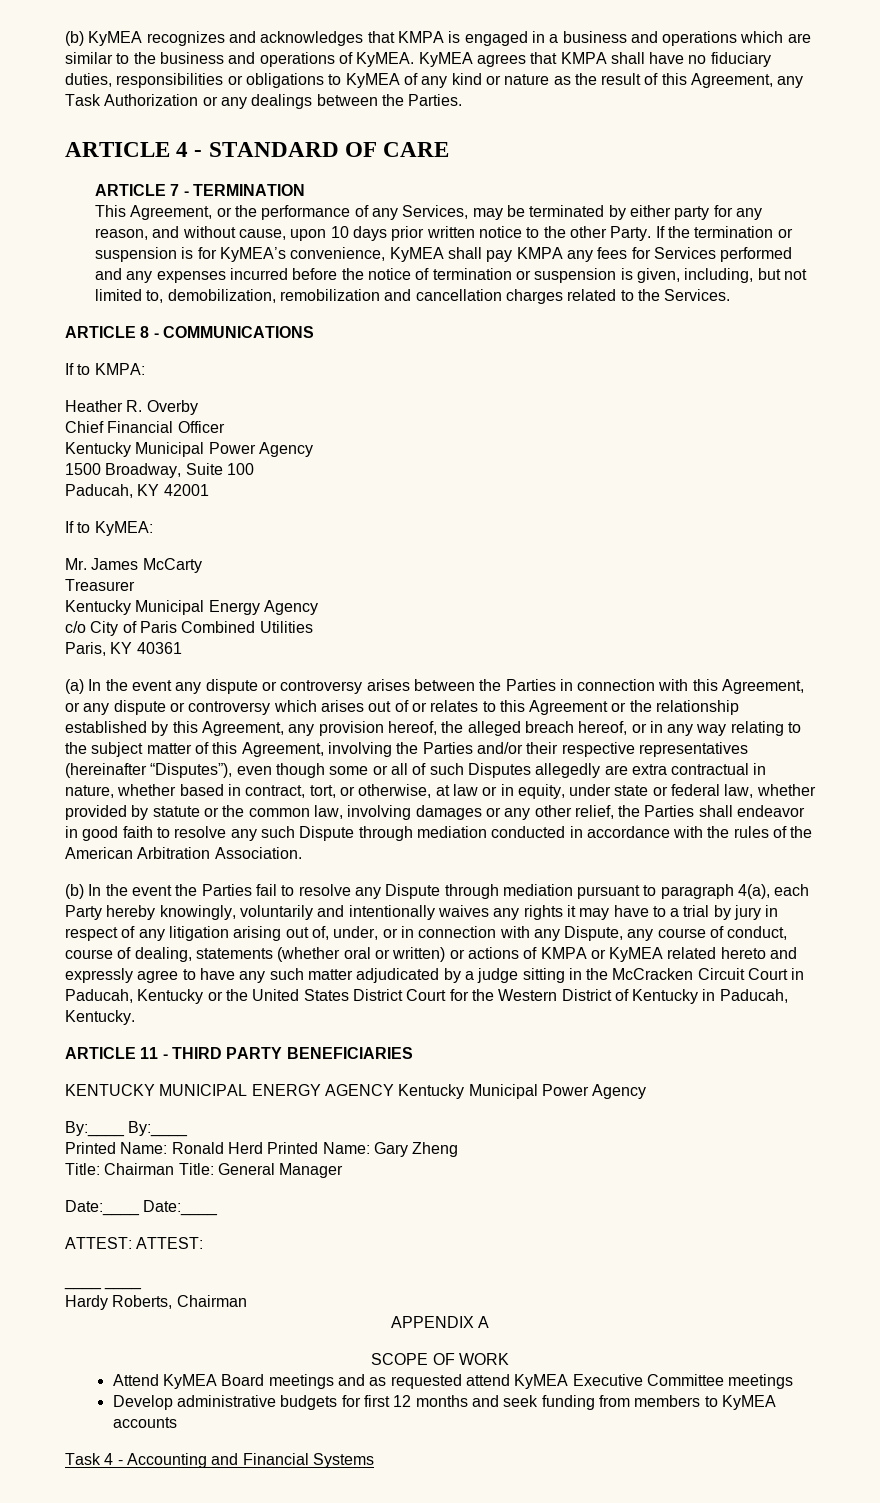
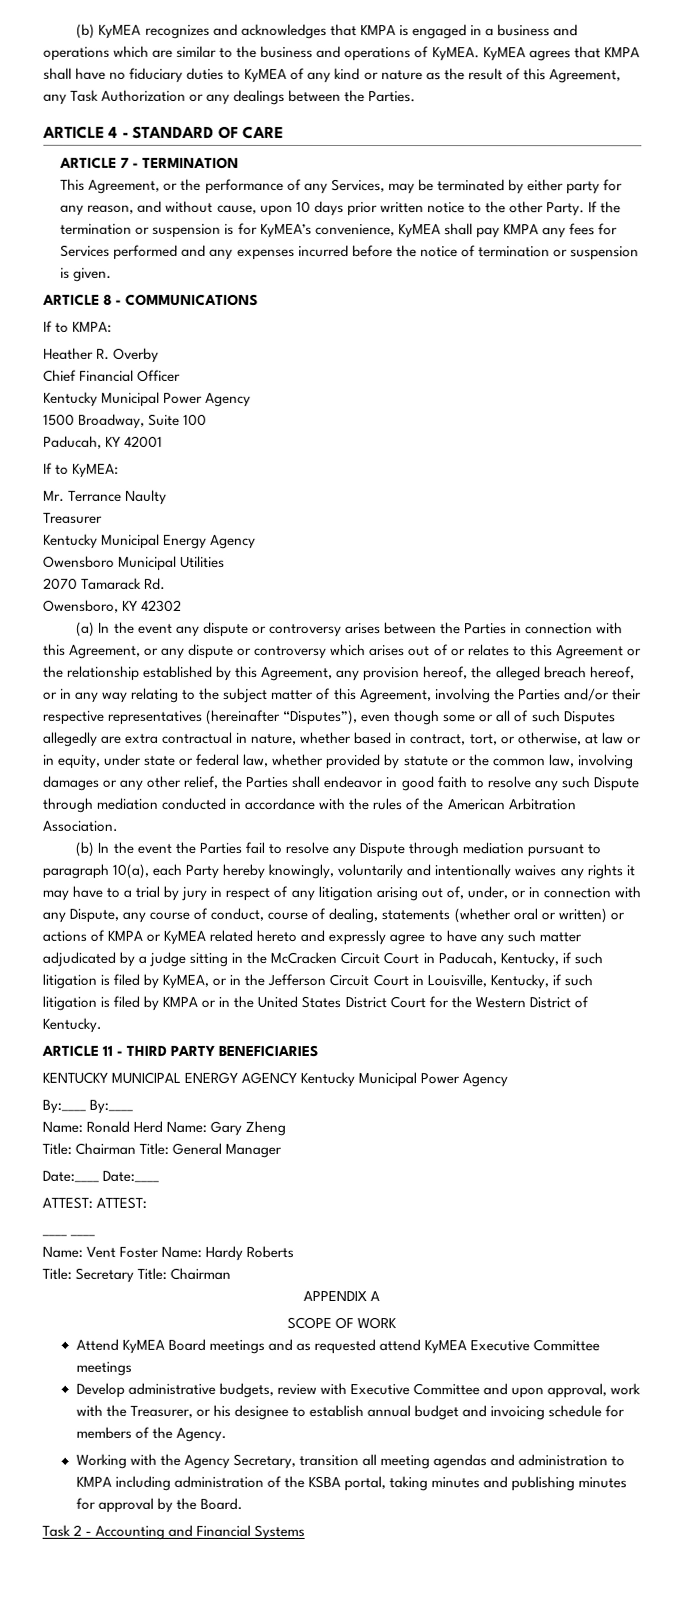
[65,73,324,88] duties, responsibilities or obligations -> [186,67,225,80] duties
[636,268,807,283] [95,289,731,304] given, including, but not limited to, demobilization, remobilization and cancellation charges related to the Services. -> [73,267,113,282] given.
[91,558,202,573] James McCarty -> [68,489,168,505] Terrance Naulty
[65,621,313,636] [65,642,182,656] c/o City of Paris Combined Utilities // Paris, KY 40361 -> [43,555,226,571] [43,577,167,590] [43,599,183,613] Owensboro Municipal Utilities // 2070 Tamarack Rd. // Owensboro, KY 42302
[738,884,771,899] 4(a), -> [112,863,150,879] 10(a),
[137,989,223,1004] Kentucky or -> [499,952,603,968] [42,973,593,990] [42,995,231,1011] Kentucky, if such litigation is filed by KyMEA, or in the Jefferson Circuit Court in Louisville, Kentucky, if such litigation is filed by KMPA or in
[632,989,788,1004] Kentucky in Paducah, -> (589, 1002) none
[65,1142,116,1154] Printed -> (134, 1106) none
[267,1142,319,1154] Printed -> (164, 1126) none
[65,1295,173,1310] Hardy Roberts, -> [42,1245,295,1261] [42,1267,168,1283] Name: Vent Foster Name: Hardy Roberts // Title: Secretary Title:
[280,1395,776,1410] [112,1417,177,1428] [65,1453,114,1465] budgets for first 12 months and seek funding from members to KyMEA accounts // Task 4 -> [218,1382,642,1399] [75,1404,626,1421] [75,1426,227,1442] [75,1453,626,1470] [75,1475,628,1492] [75,1497,244,1513] [42,1524,83,1537] budgets, review with Executive Committee and upon approval, work with the Treasurer, or his designee to establish annual budget and invoicing schedule for members of the Agency. // Working with the Agency Secretary, transition all meeting agendas and administration to KMPA including administration of the KSBA portal, taking minutes and publishing minutes for approval by the Board. // Task 2

